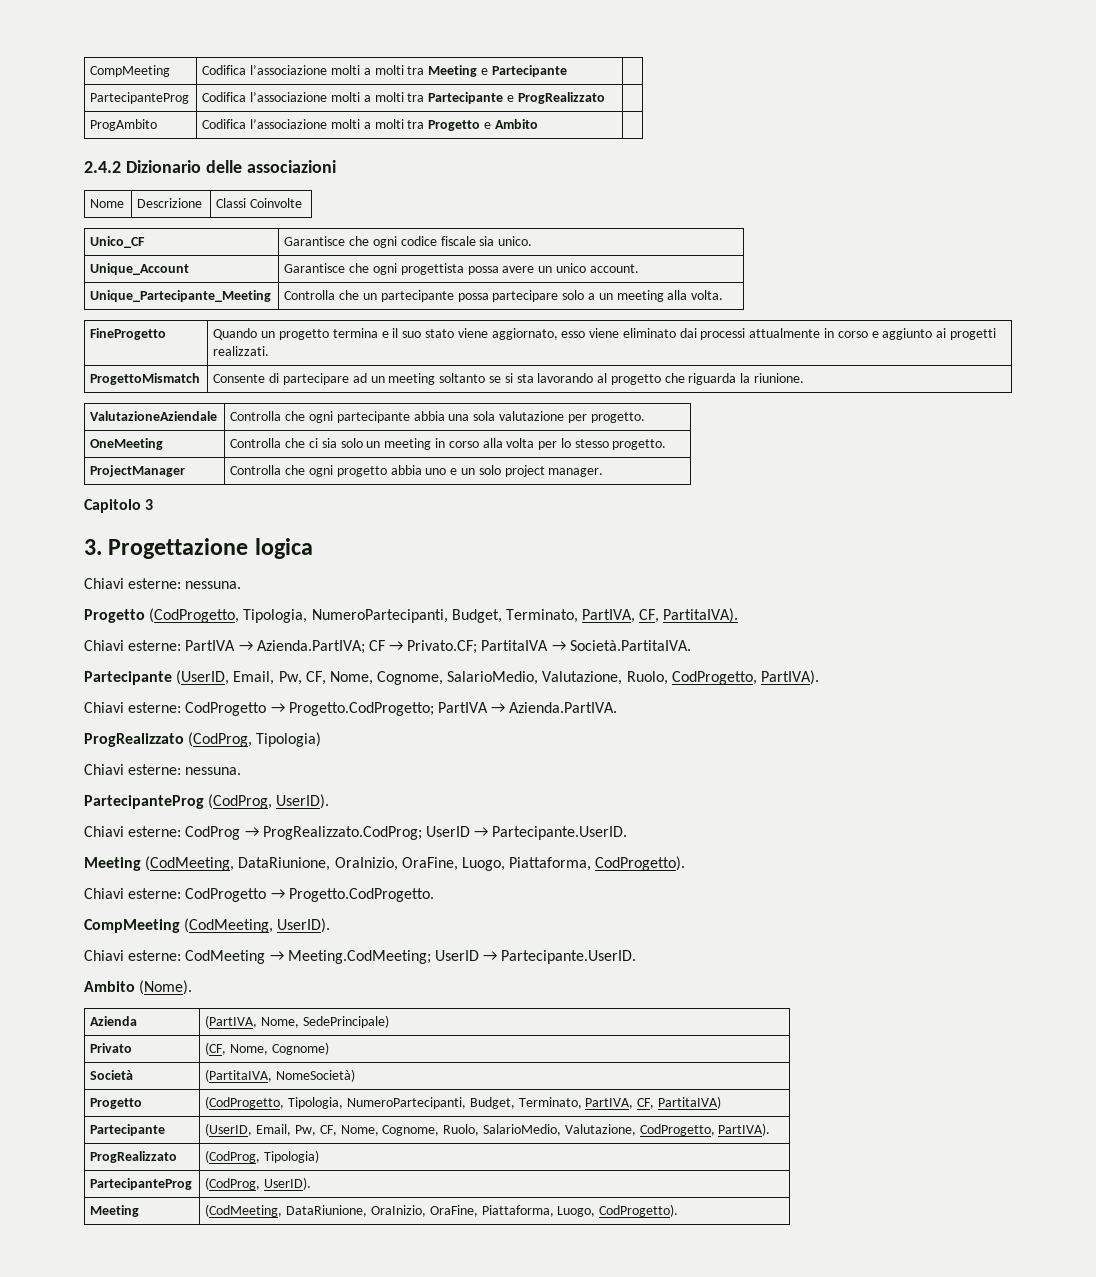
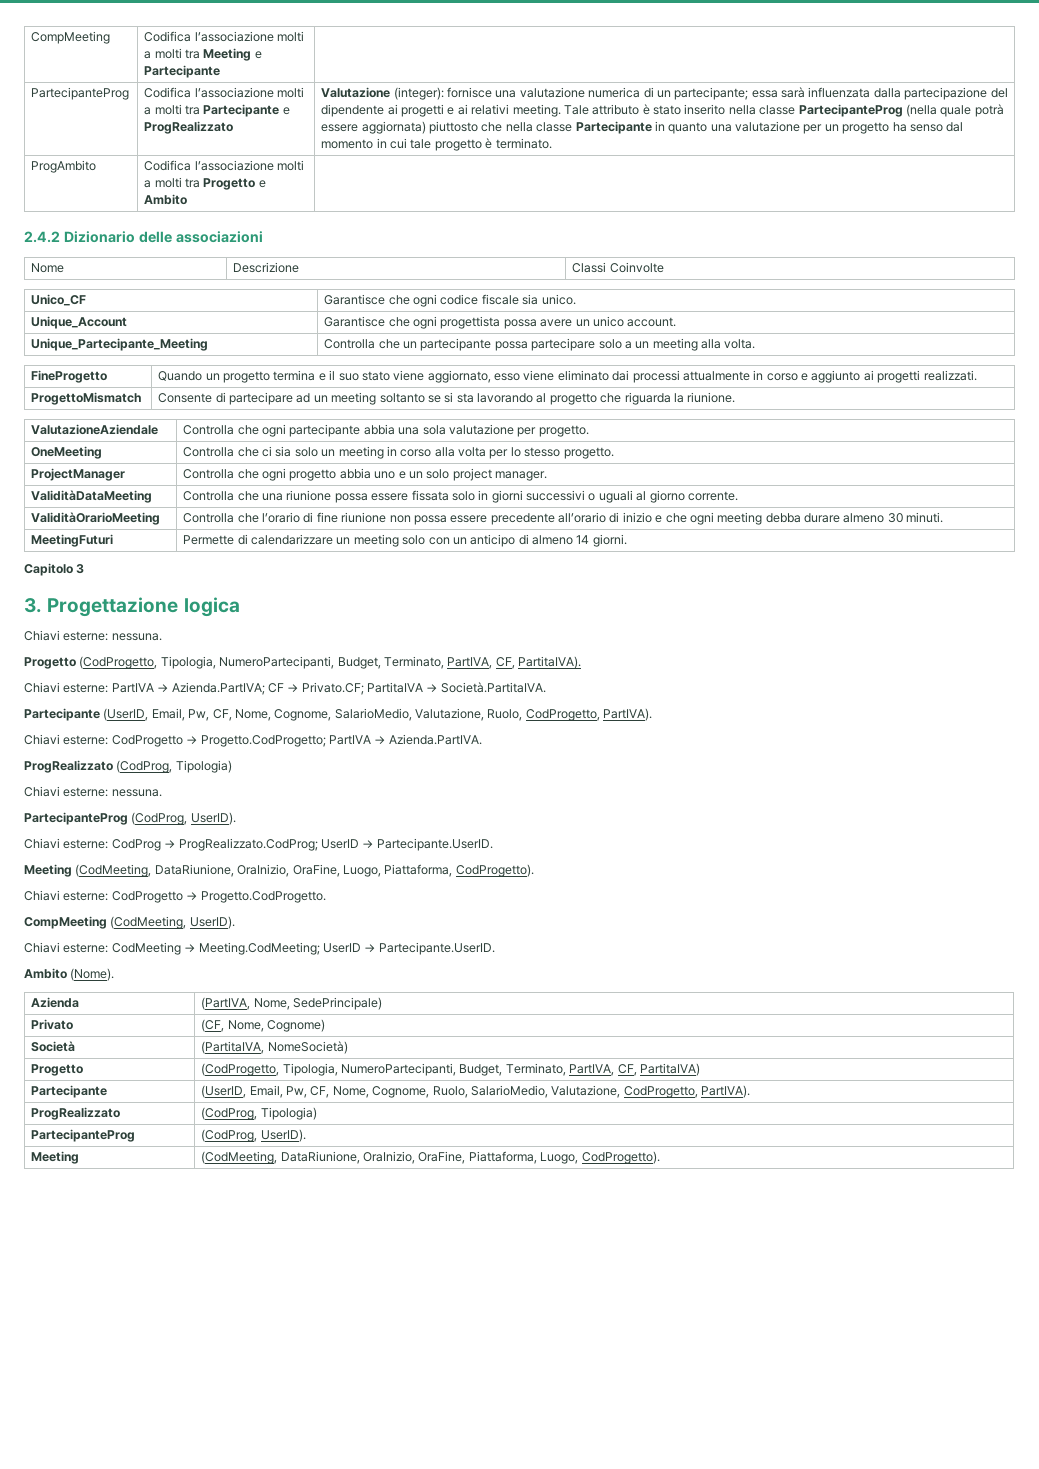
(605, 98) none -> [321,87,1008,100] [321,104,1004,117] [321,121,964,134] [321,138,552,151] Valutazione (integer): fornisce una valutazione numerica di un partecipante; essa sarà influenzata dalla partecipazione del dipendente ai progetti e ai relativi meeting. Tale attributo è stato inserito nella classe PartecipanteProg (nella quale potrà essere aggiornata) piuttosto che nella classe Partecipante in quanto una valutazione per un progetto ha senso dal momento in cui tale progetto è terminato.
(604, 472) none -> [31,490,153,503] [183,490,738,503] [31,512,161,525] [183,512,944,525] [31,534,114,547] [183,534,627,547] // ValiditàDataMeeting | Controlla che una riunione possa essere fissata solo in giorni successivi o uguali al giorno corrente. // ValiditàOrarioMeeting | Controlla che l’orario di fine riunione non possa essere precedente all’orario di inizio e che ogni meeting debba durare almeno 30 minuti. // MeetingFuturi | Permette di calendarizzare un meeting solo con un anticipo di almeno 14 giorni.

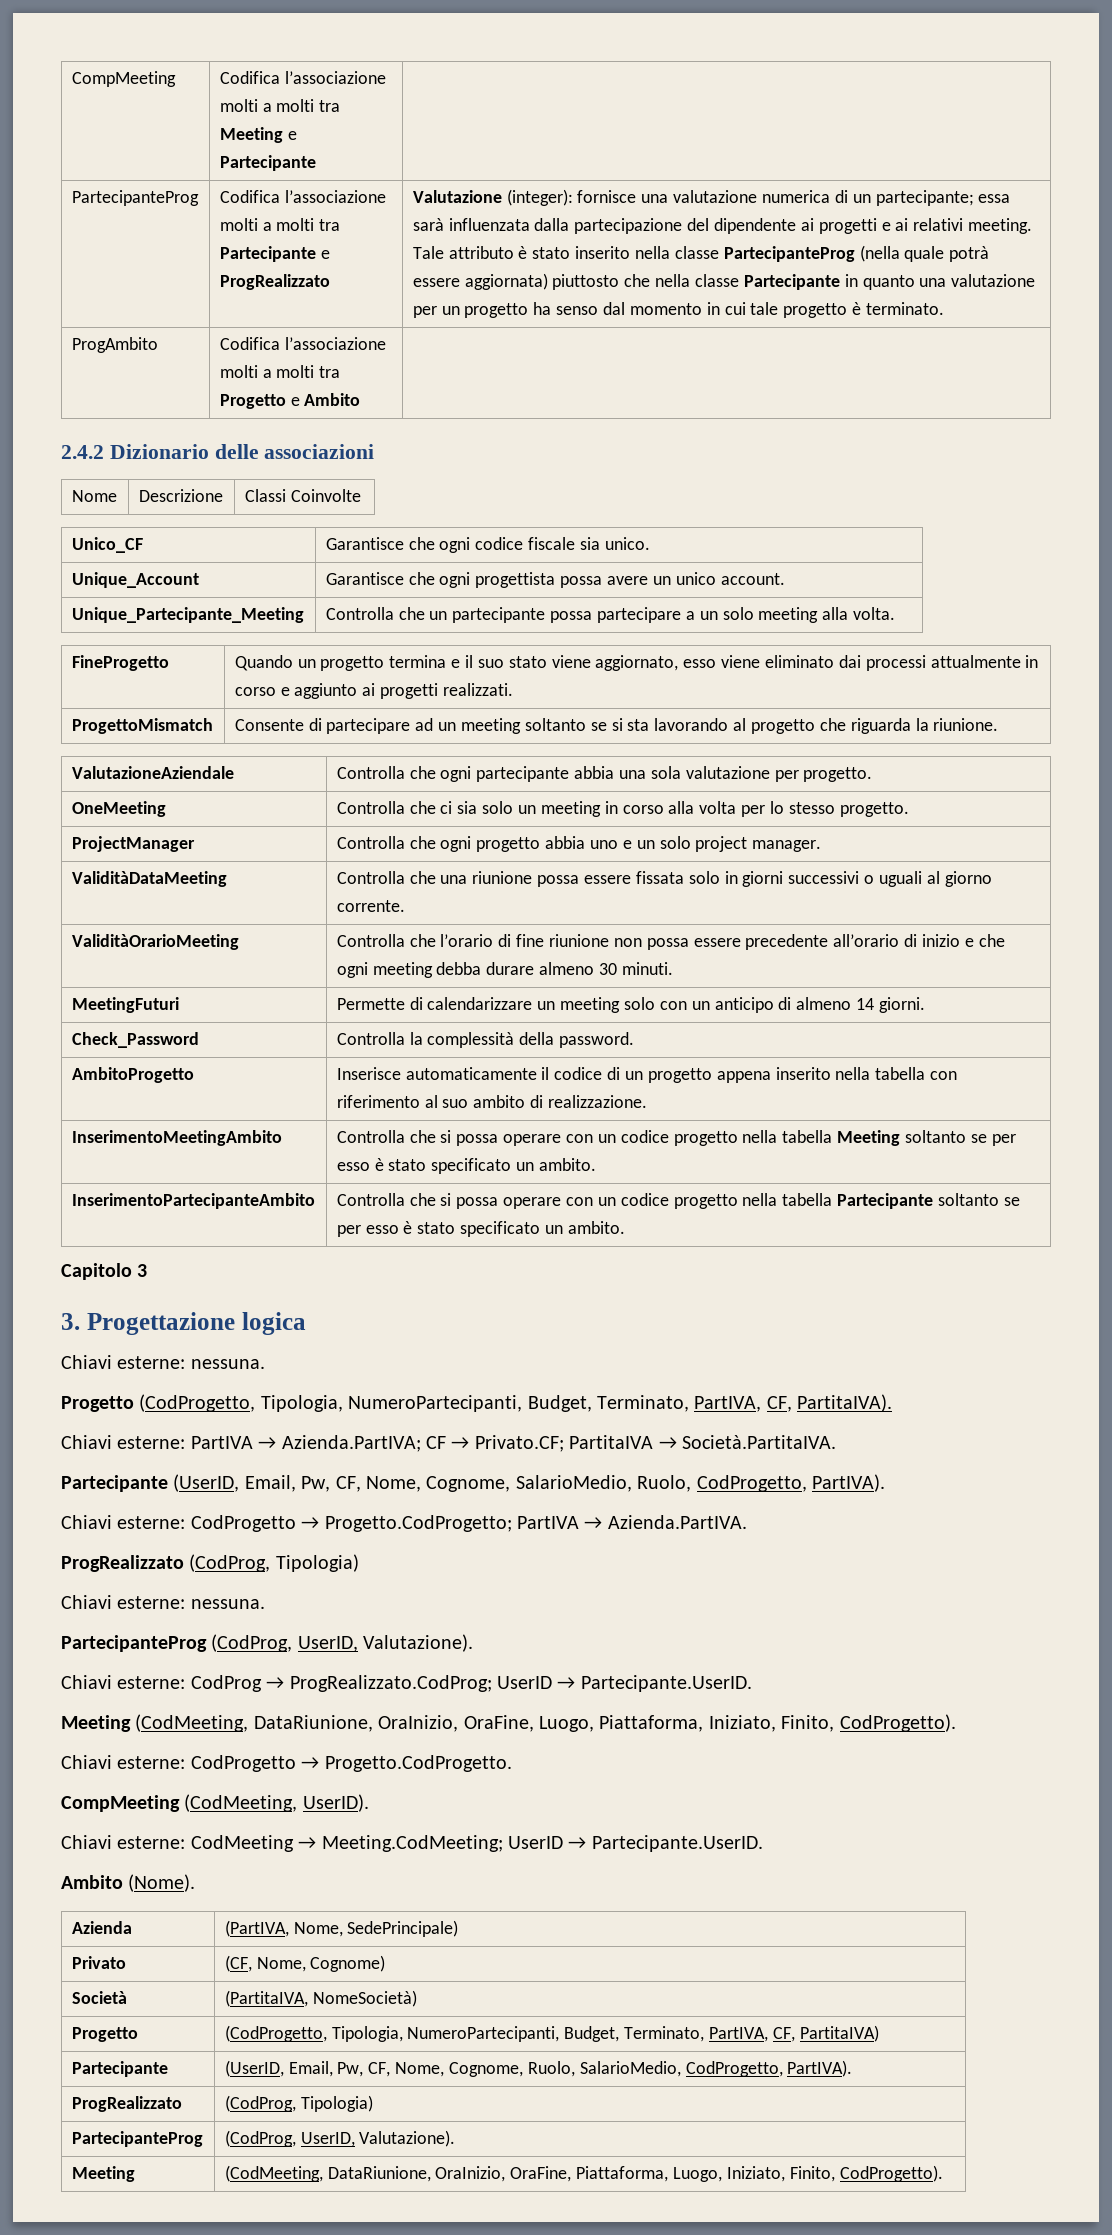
[598,339,622,349] solo -> (681, 615) none
(650, 345) none -> [722,607,754,620] solo
(627, 540) none -> [71,1032,199,1048] [336,1032,635,1048] [71,1067,194,1083] [336,1067,958,1083] [336,1095,647,1108] [71,1130,282,1146] [336,1130,1016,1146] [336,1158,596,1174] [71,1193,315,1209] [336,1193,1020,1209] [336,1221,625,1237] // Check_Password | Controlla la complessità della password. // AmbitoProgetto | Inserisce automaticamente il codice di un progetto appena inserito nella tabella con riferimento al suo ambito di realizzazione. // InserimentoMeetingAmbito | Controlla che si possa operare con un codice progetto nella tabella Meeting soltanto se per esso è stato specificato un ambito. // InserimentoPartecipanteAmbito | Controlla che si possa operare con un codice progetto nella tabella Partecipante soltanto se per esso è stato specificato un ambito.
[415,708,484,721] Valutazione, -> (632, 1483) none
[190,812,236,825] UserID). -> [297,1634,474,1652] UserID, Valutazione).
(453, 870) none -> [708,1715,835,1732] Iniziato, Finito,
[551,1085,621,1098] Valutazione, -> (681, 2069) none
[260,1129,306,1142] UserID). -> [300,2130,456,2147] UserID, Valutazione).
(579, 1158) none -> [726,2166,835,2182] Iniziato, Finito,

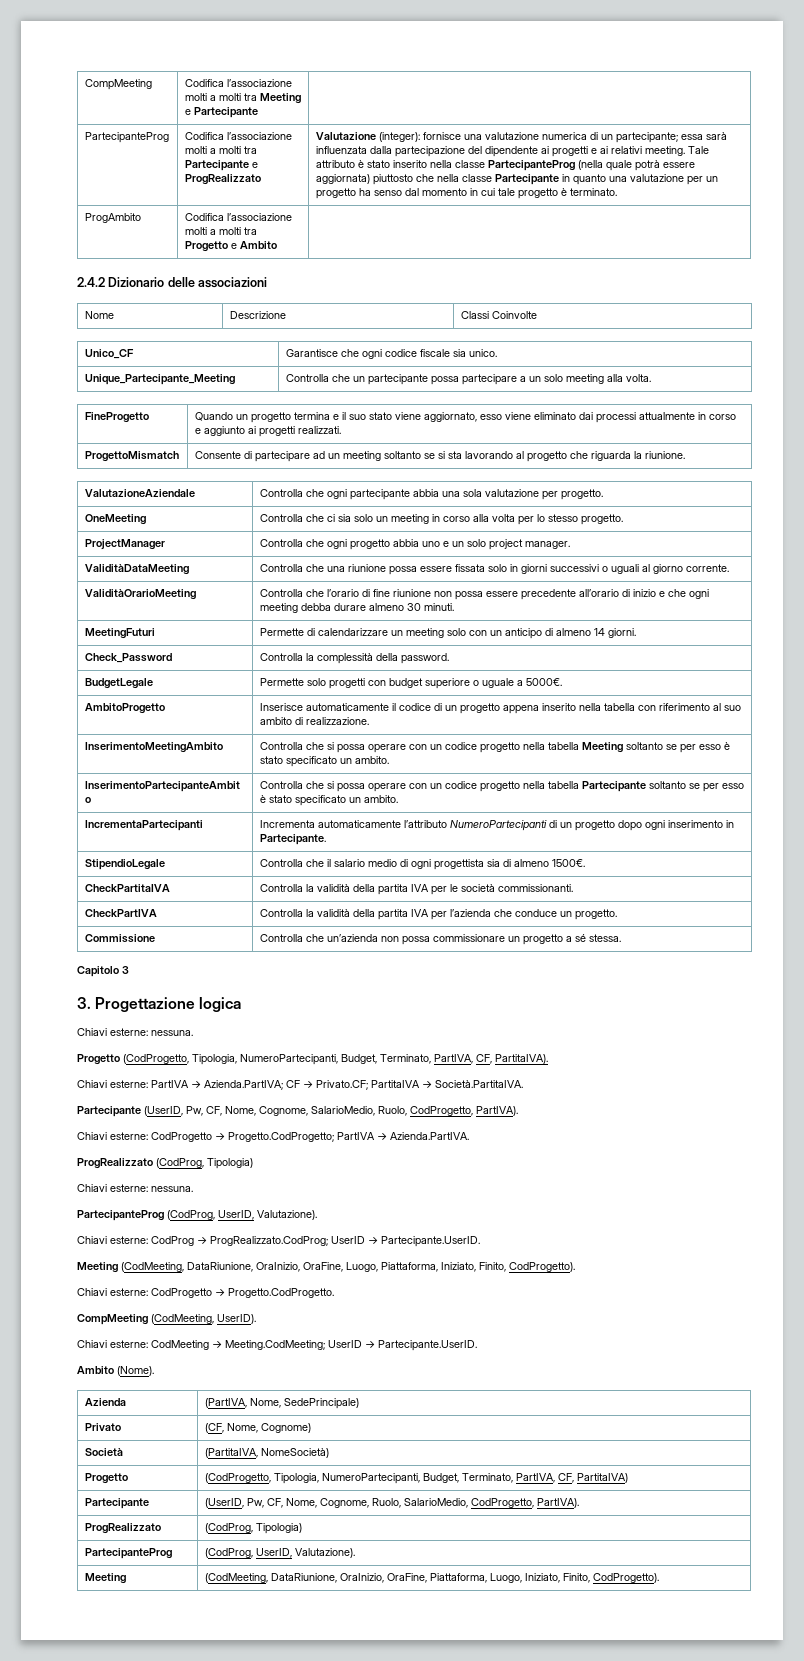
[71,572,199,588] [325,572,785,588] // Unique_Account | Garantisce che ogni progettista possa avere un unico account. -> (497, 353) none
(635, 1040) none -> [84,678,153,689] [259,678,562,689] // BudgetLegale | Permette solo progetti con budget superiore o uguale a 5000€.
(625, 1227) none -> [84,820,203,831] [259,820,734,831] [259,834,326,845] [84,859,165,870] [259,859,585,870] [84,884,170,892] [259,884,573,895] [84,909,157,917] [259,909,617,920] [84,934,155,943] [259,934,621,945] // IncrementaPartecipanti | Incrementa automaticamente l’attributo NumeroPartecipanti di un progetto dopo ogni inserimento in Partecipante. // StipendioLegale | Controlla che il salario medio di ogni progettista sia di almeno 1500€. // CheckPartitaIVA | Controlla la validità della partita IVA per le società commissionanti. // CheckPartIVA | Controlla la validità della partita IVA per l’azienda che conduce un progetto. // Commissione | Controlla che un’azienda non possa commissionare un progetto a sé stessa.
[244,1475,296,1492] Email, -> (183, 1111) none
[288,2061,333,2077] Email, -> (244, 1503) none

